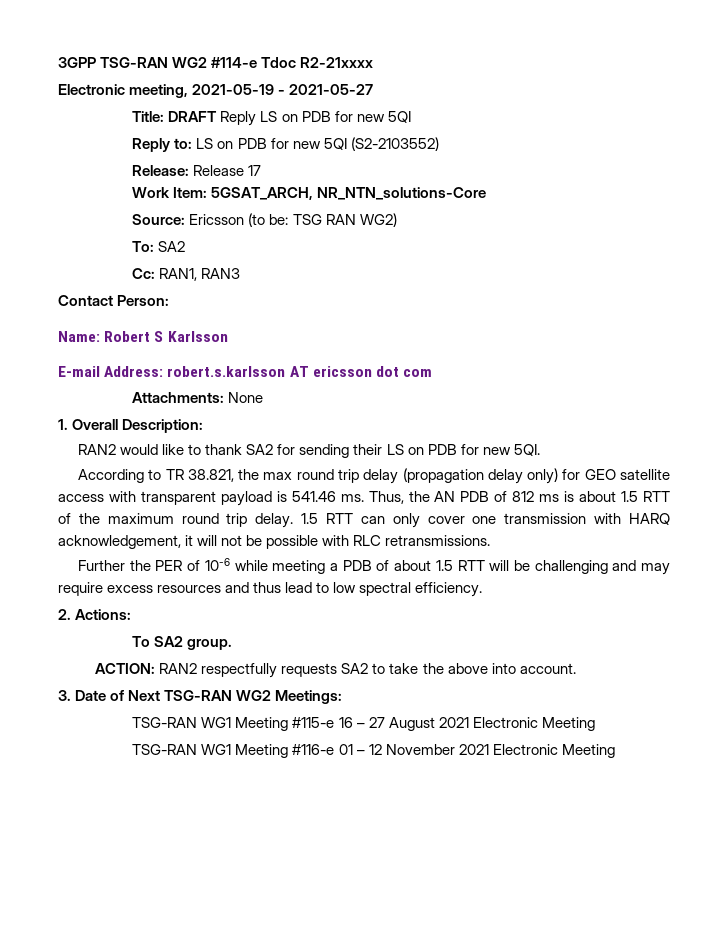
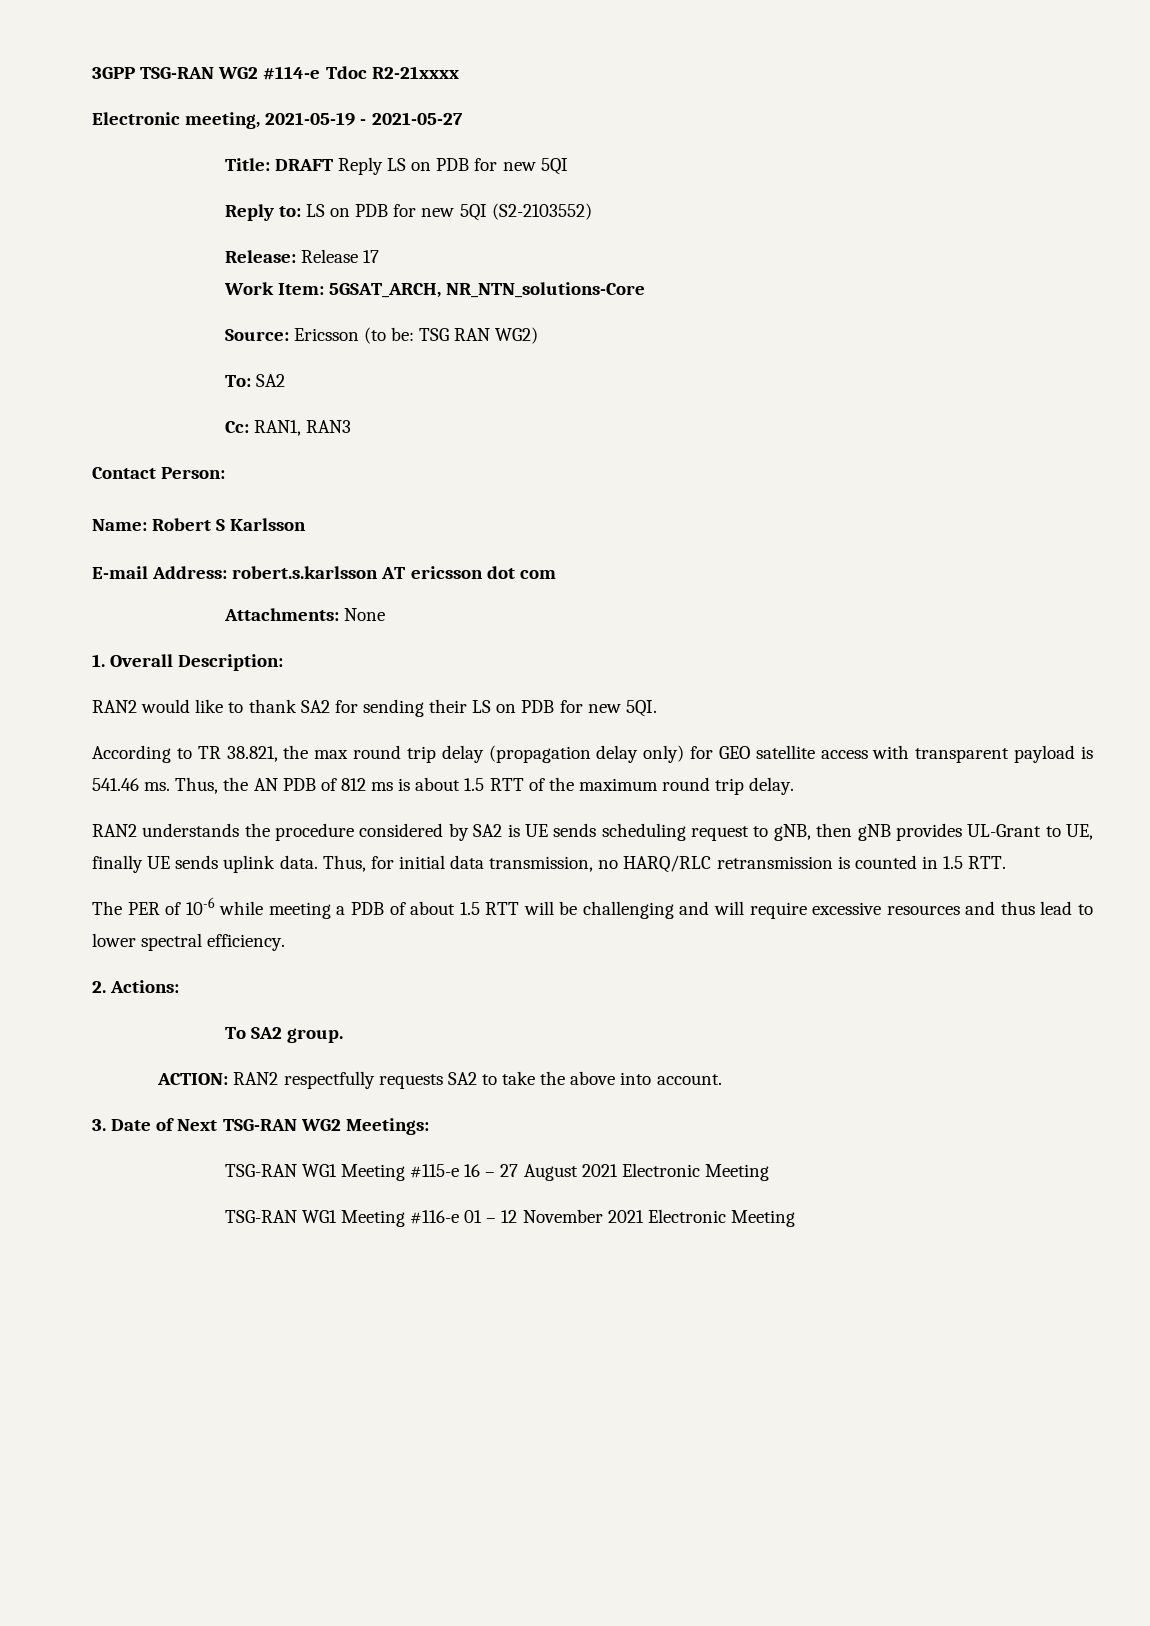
[301,513,670,528] [58,535,491,549] [78,560,151,571] 1.5 RTT can only cover one transmission with HARQ acknowledgement, it will not be possible with RLC retransmissions. // Further the -> [92,823,1093,841] [92,855,1007,873] [92,901,122,915] // RAN2 understands the procedure considered by SA2 is UE sends scheduling request to gNB, then gNB provides UL-Grant to UE, finally UE sends uplink data. Thus, for initial data transmission, no HARQ/RLC retransmission is counted in 1.5 RTT. // The
[641,563,671,575] [58,582,154,596] may require excess -> [714,901,882,919] will require excessive
[333,582,357,593] low -> [92,933,136,947] lower

